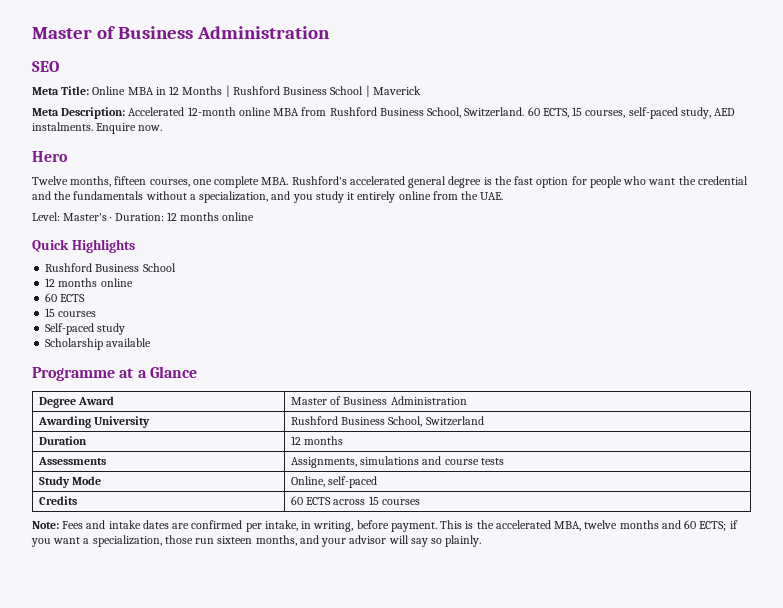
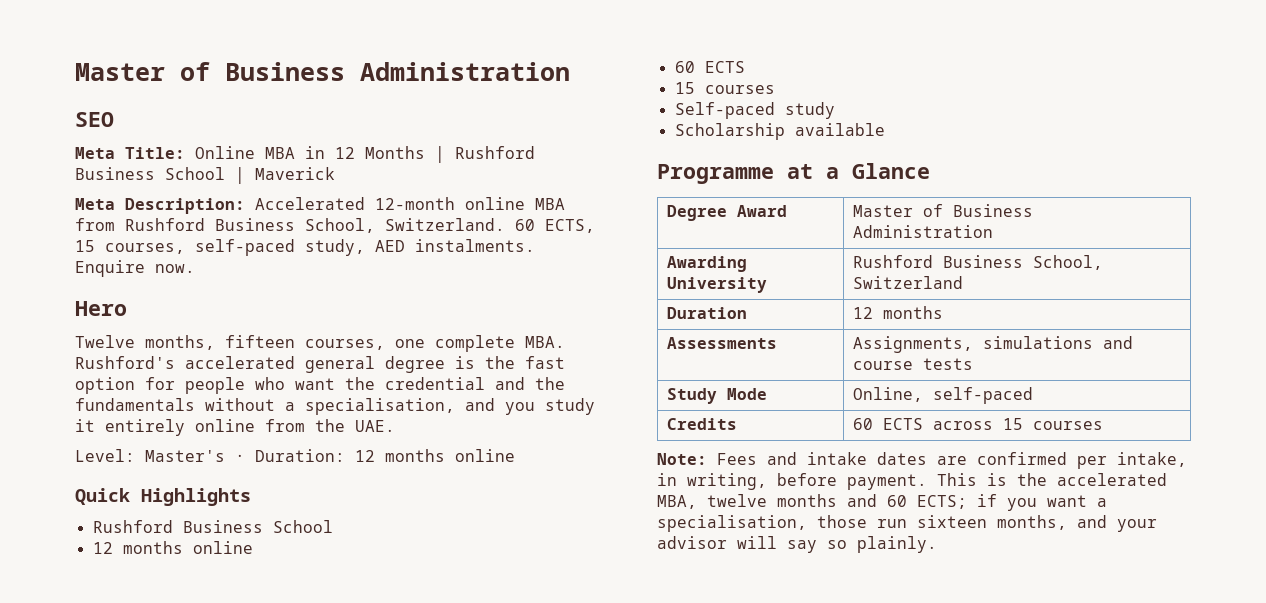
[199,191,269,203] specialization, -> [305,398,455,415] specialisation,
[92,535,162,547] specialization, -> [657,515,807,532] specialisation,

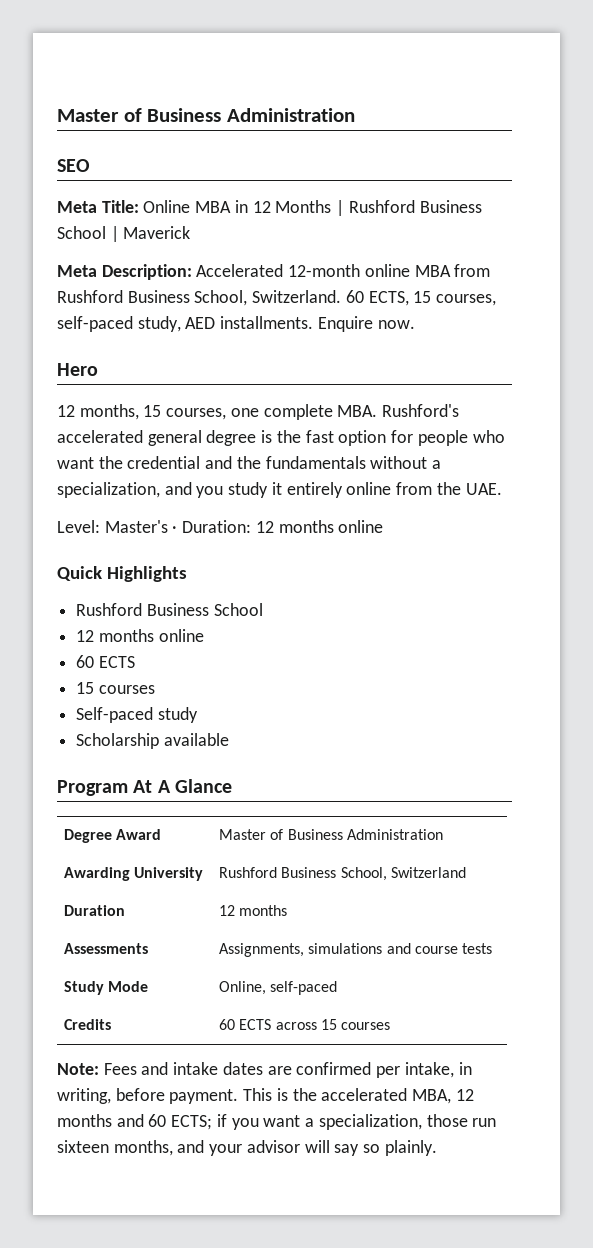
[415,239,535,252] instalments. -> [220,316,314,329] installments.
[75,335,295,350] Twelve months, fifteen -> [57,404,162,420] 12 months, 15
[305,398,455,415] specialisation, -> [57,482,160,498] specialization,
[657,164,839,184] Programme at a -> [57,780,171,796] Program At A
[707,494,767,507] twelve -> [455,1089,474,1101] 12
[657,515,807,532] specialisation, -> [318,1114,422,1130] specialization,

